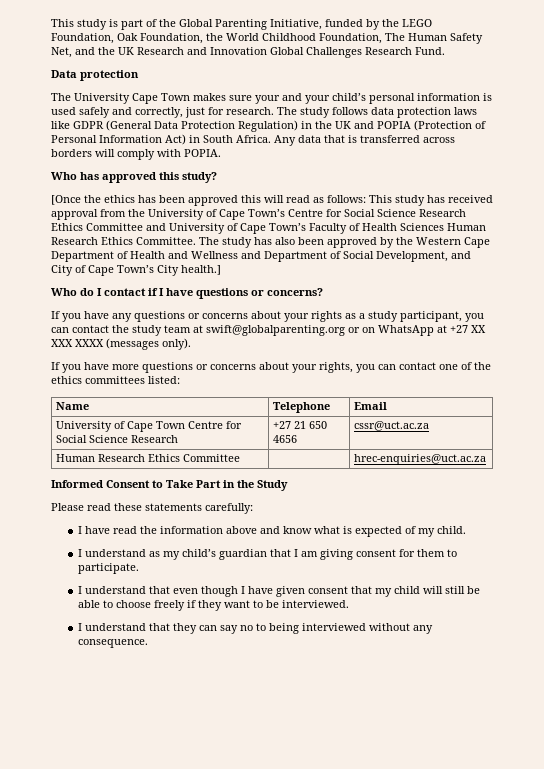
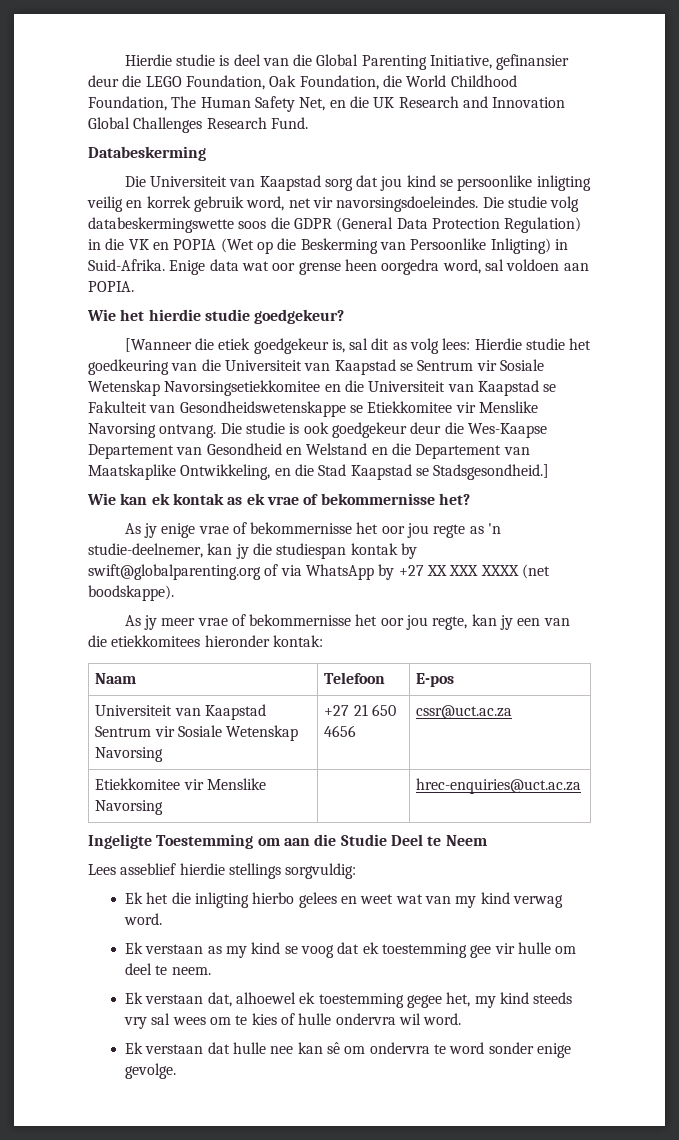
[51,19,399,30] This study is part of the Global Parenting Initiative, funded by the -> [124,54,570,70] [88,75,142,87] Hierdie studie is deel van die Global Parenting Initiative, gefinansier deur die
[206,33,223,41] the -> [382,75,402,87] die
[75,47,115,55] and the -> [329,96,369,108] en die
[51,70,139,81] [51,93,492,104] [51,107,477,118] [51,121,70,129] Data protection // The University Cape Town makes sure your and your child’s personal information is used safely and correctly, just for research. The study follows data protection laws like -> [88,146,206,161] [124,175,591,191] [87,196,580,212] [88,217,290,233] Databeskerming // Die Universiteit van Kaapstad sorg dat jou kind se persoonlike inligting veilig en korrek gebruik word, net vir navorsingsdoeleindes. Die studie volg databeskermingswette soos die
[315,120,486,131] [51,134,455,146] [51,149,221,160] [51,172,217,183] [51,195,493,206] [51,209,466,220] [51,223,486,234] [51,237,490,248] [51,251,471,262] [51,265,221,276] [51,288,323,299] [51,311,484,322] [51,325,486,336] [51,338,191,350] [51,362,491,373] [51,376,180,384] [55,402,89,410] [272,402,330,413] [353,402,387,410] [55,421,242,432] [55,435,178,443] the UK and POPIA (Protection of Personal Information Act) in South Africa. Any data that is transferred across borders will comply with POPIA. // Who has approved this study? // [Once the ethics has been approved this will read as follows: This study has received approval from the University of Cape Town’s Centre for Social Science Research Ethics Committee and University of Cape Town’s Faculty of Health Sciences Human Research Ethics Committee. The study has also been approved by the Western Cape Department of Health and Wellness and Department of Social Development, and City of Cape Town’s City health.] // Who do I contact if I have questions or concerns? // If you have any questions or concerns about your rights as a study participant, you can contact the study team at swift@globalparenting.org or on WhatsApp at +27 XX XXX XXXX (messages only). // If you have more questions or concerns about your rights, you can contact one of the ethics committees listed: // Name | Telephone | Email // University of Cape Town Centre for Social Science Research -> [105,238,568,254] [88,259,589,275] [88,281,134,292] [87,309,345,324] [124,338,592,354] [88,359,544,375] [88,380,557,396] [88,401,538,417] [88,422,547,438] [88,443,530,459] [88,464,550,480] [87,493,470,505] [124,522,502,538] [88,543,417,559] [88,564,550,580] [88,585,174,601] [124,614,570,630] [88,635,323,647] [95,673,137,684] [324,672,386,684] [416,673,455,687] [95,704,266,720] [95,725,299,741] [95,747,164,762] die VK en POPIA (Wet op die Beskerming van Persoonlike Inligting) in Suid-Afrika. Enige data wat oor grense heen oorgedra word, sal voldoen aan POPIA. // Wie het hierdie studie goedgekeur? // [Wanneer die etiek goedgekeur is, sal dit as volg lees: Hierdie studie het goedkeuring van die Universiteit van Kaapstad se Sentrum vir Sosiale Wetenskap Navorsingsetiekkomitee en die Universiteit van Kaapstad se Fakulteit van Gesondheidswetenskappe se Etiekkomitee vir Menslike Navorsing ontvang. Die studie is ook goedgekeur deur die Wes-Kaapse Departement van Gesondheid en Welstand en die Departement van Maatskaplike Ontwikkeling, en die Stad Kaapstad se Stadsgesondheid.] // Wie kan ek kontak as ek vrae of bekommernisse het? // As jy enige vrae of bekommernisse het oor jou regte as 'n studie-deelnemer, kan jy die studiespan kontak by swift@globalparenting.org of via WhatsApp by +27 XX XXX XXXX (net boodskappe). // As jy meer vrae of bekommernisse het oor jou regte, kan jy een van die etiekkomitees hieronder kontak: // Naam | Telefoon | E-pos // Universiteit van Kaapstad Sentrum vir Sosiale Wetenskap Navorsing
[55,454,240,462] [353,454,486,465] [51,480,288,491] [51,503,253,514] [77,526,466,537] [77,549,457,560] [77,563,139,574] [77,586,480,597] [77,600,349,611] [77,623,433,634] [77,639,148,648] Human Research Ethics Committee | | hrec-enquiries@uct.ac.za // Informed Consent to Take Part in the Study // Please read these statements carefully: // I have read the information above and know what is expected of my child. // I understand as my child’s guardian that I am giving consent for them to participate. // I understand that even though I have given consent that my child will still be able to choose freely if they want to be interviewed. // I understand that they can say no to being interviewed without any consequence. -> [95,778,266,790] [95,800,164,815] [416,778,582,794] [88,834,487,849] [88,863,357,879] [125,892,563,908] [124,913,163,925] [125,942,577,958] [125,963,211,975] [125,992,573,1008] [124,1013,462,1029] [125,1042,571,1058] [125,1063,177,1079] Etiekkomitee vir Menslike Navorsing | | hrec-enquiries@uct.ac.za // Ingeligte Toestemming om aan die Studie Deel te Neem // Lees asseblief hierdie stellings sorgvuldig: // Ek het die inligting hierbo gelees en weet wat van my kind verwag word. // Ek verstaan as my kind se voog dat ek toestemming gee vir hulle om deel te neem. // Ek verstaan dat, alhoewel ek toestemming gegee het, my kind steeds vry sal wees om te kies of hulle ondervra wil word. // Ek verstaan dat hulle nee kan sê om ondervra te word sonder enige gevolge.

